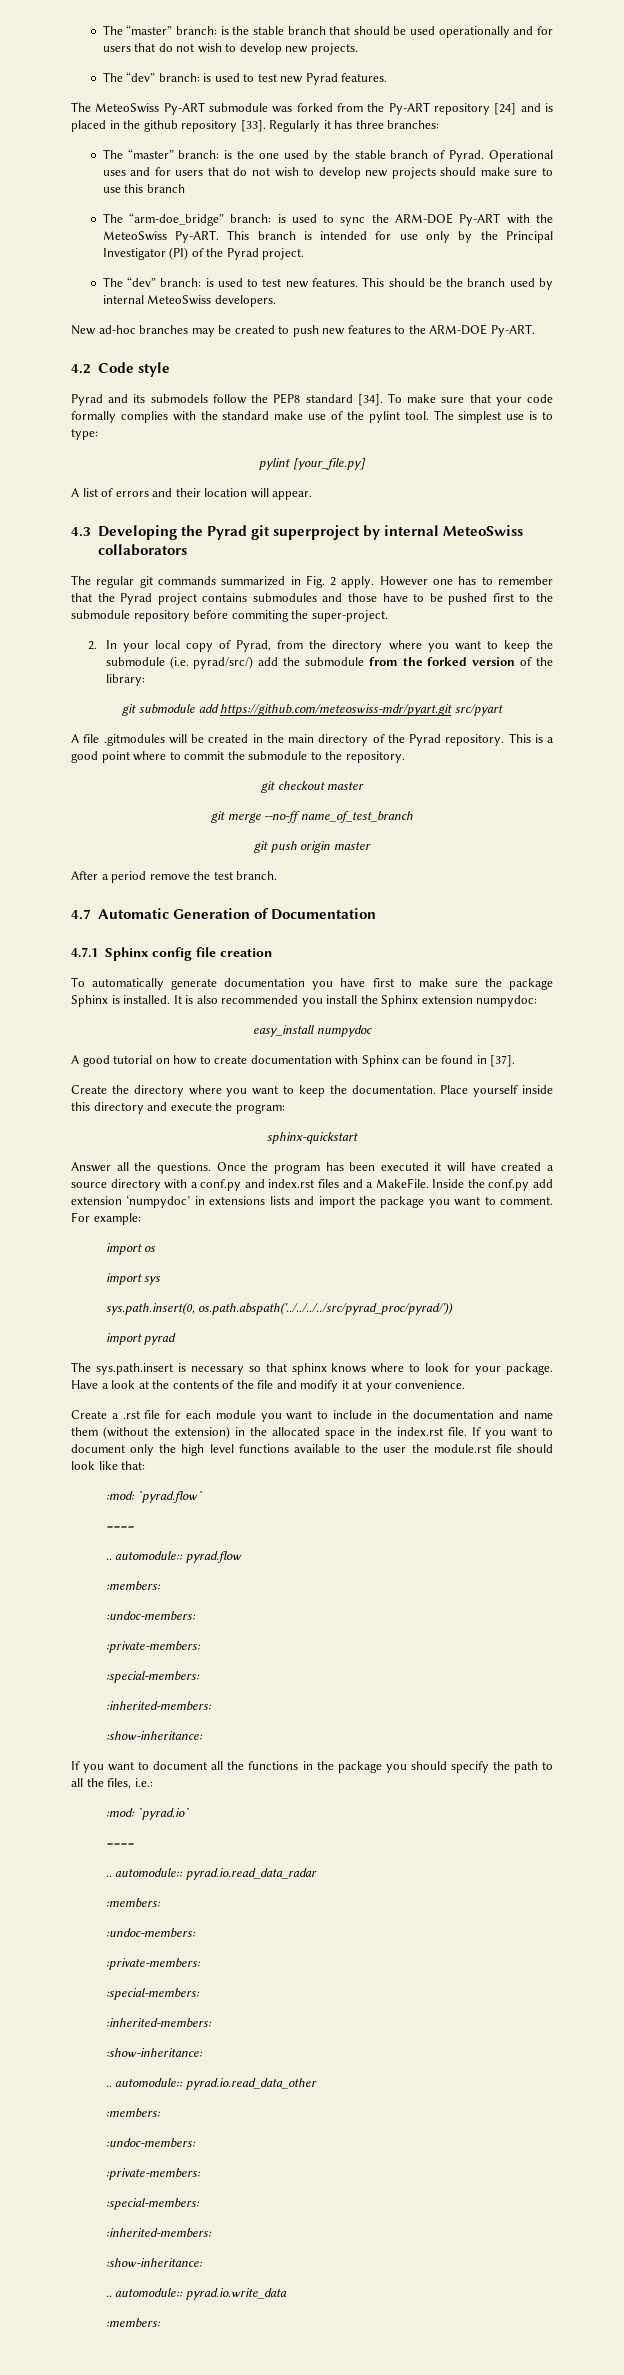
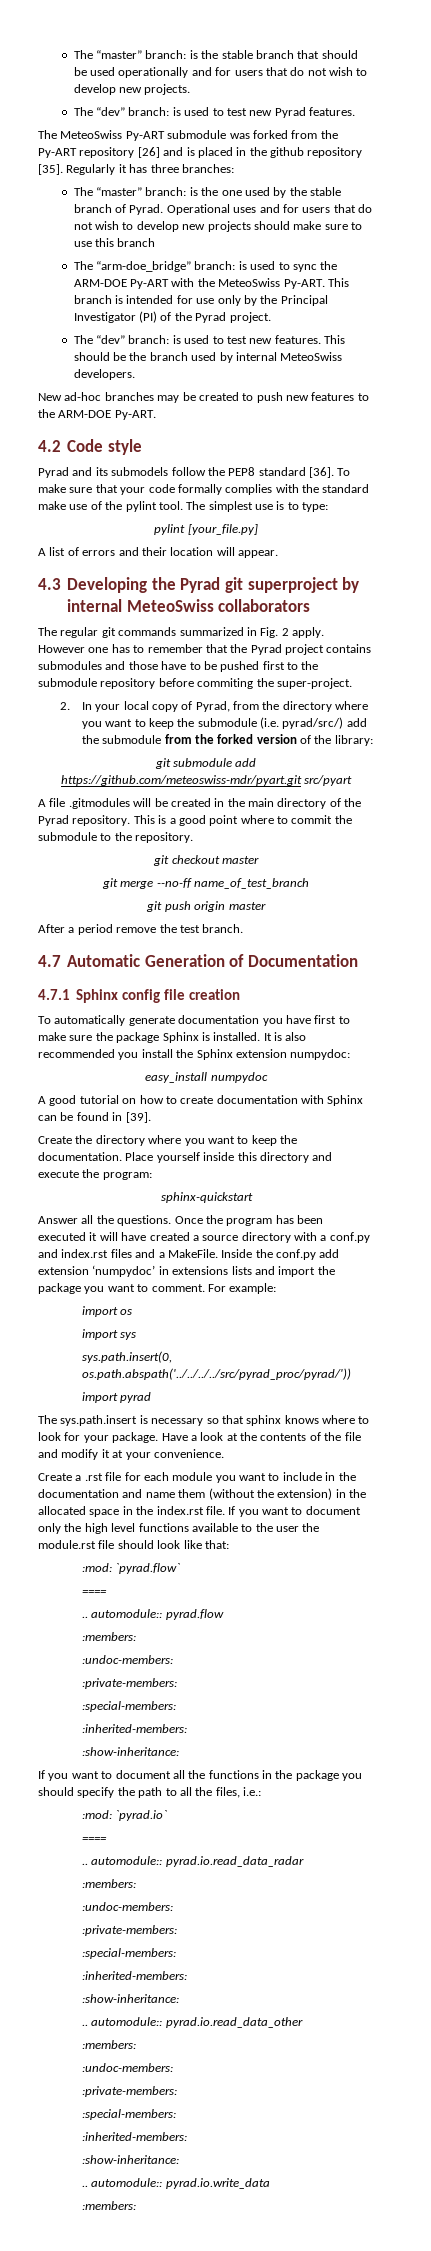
[494,103,517,115] [24] -> [137,147,160,158] [26]
[240,120,266,132] [33]. -> [38,164,63,175] [35].
[357,394,383,406] [34]. -> [309,467,334,478] [36].
[490,1055,516,1067] [37]. -> [125,1112,151,1123] [39].

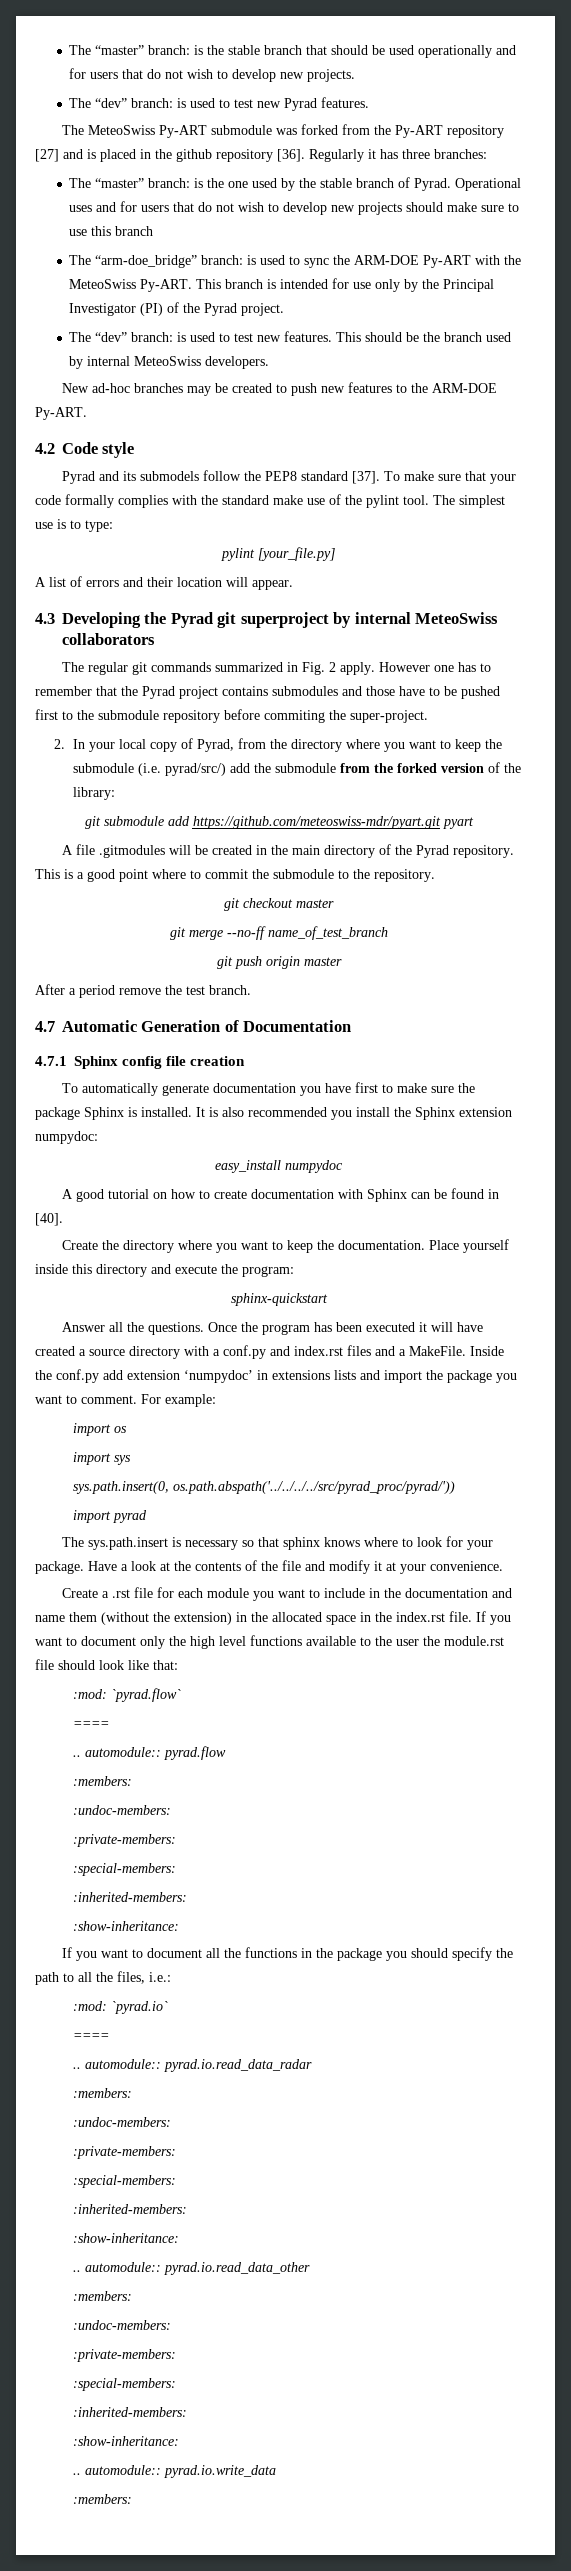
[137,147,160,158] [26] -> [35,149,59,162] [27]
[38,164,63,175] [35]. -> [277,149,305,162] [36].
[309,467,334,478] [36]. -> [352,471,381,484] [37].
[304,775,353,786] src/pyart -> [442,817,474,829] pyart
[125,1112,151,1123] [39]. -> [35,1213,63,1226] [40].

